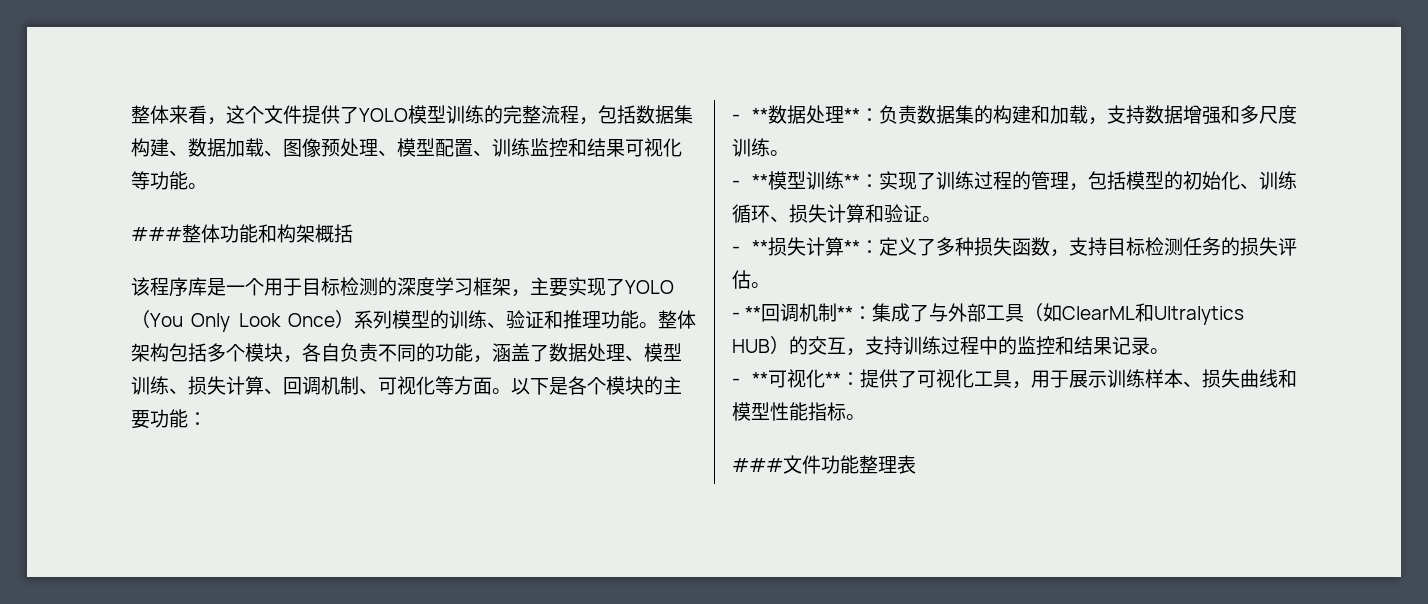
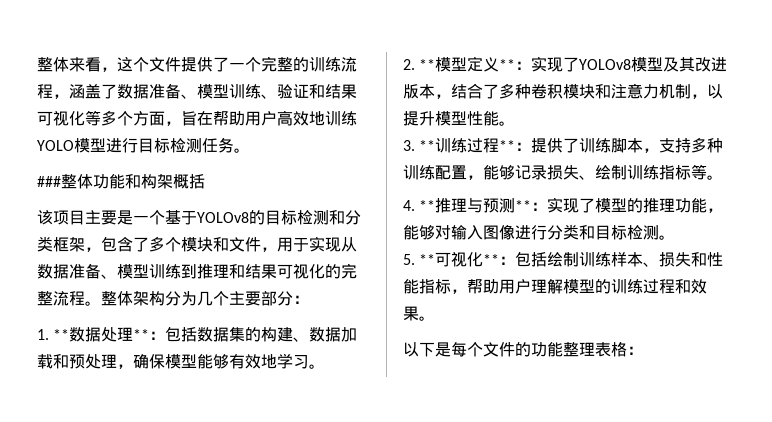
[359,105,693,125] [131,138,682,158] [131,171,188,190] YOLO模型训练的完整流程，包括数据集构建、数据加载、图像预处理、模型配置、训练监控和结果可视化等功能 -> [229,56,357,72] [37,83,357,99] [37,110,357,126] [37,137,234,153] 一个完整的训练流程，涵盖了数据准备、模型训练、验证和结果可视化等多个方面，旨在帮助用户高效地训练YOLO模型进行目标检测任务
[150,277,674,297] [131,310,696,332] [131,343,682,363] [131,376,682,395] [131,409,188,429] 程序库是一个用于目标检测的深度学习框架，主要实现了YOLO（You Only Look Once）系列模型的训练、验证和推理功能。整体架构包括多个模块，各自负责不同的功能，涵盖了数据处理、模型训练、损失计算、回调机制、可视化等方面。以下是各个模块的主要功能 -> [53,210,361,225] [37,236,357,252] [37,263,357,279] [37,291,293,306] 项目主要是一个基于YOLOv8的目标检测和分类框架，包含了多个模块和文件，用于实现从数据准备、模型训练到推理和结果可视化的完整流程。整体架构分为几个主要部分
[732,114,740,122] - -> [37,329,49,340] 1.
[879,105,917,124] 负责 -> [165,326,198,342] 包括
[1031,105,1297,125] [732,138,789,157] [732,180,740,188] 和加载，支持数据增强和多尺度训练。 // - -> [293,327,358,342] [37,353,325,369] [403,59,415,70] 、数据加载和预处理，确保模型能够有效地学习。 // 2.
[806,171,1297,191] [732,204,941,223] [732,237,1297,257] [732,270,770,289] [732,303,1245,325] [732,336,1169,356] [732,369,1297,389] [732,402,865,421] [732,455,821,474] 训练**：实现了训练过程的管理，包括模型的初始化、训练循环、损失计算和验证。 // - **损失计算**：定义了多种损失函数，支持目标检测任务的损失评估。 // - **回调机制**：集成了与外部工具（如ClearML和Ultralytics HUB）的交互，支持训练过程中的监控和结果记录。 // - **可视化**：提供了可视化工具，用于展示训练样本、损失曲线和模型性能指标。 // ###文件 -> [467,56,728,72] [403,83,723,99] [403,111,515,126] [403,137,724,153] [403,164,723,180] [403,197,724,213] [403,224,675,240] [403,251,724,267] [403,279,707,294] [403,306,435,321] [403,342,531,357] 定义**：实现了YOLOv8模型及其改进版本，结合了多种卷积模块和注意力机制，以提升模型性能。 // 3. **训练过程**：提供了训练脚本，支持多种训练配置，能够记录损失、绘制训练指标等。 // 4. **推理与预测**：实现了模型的推理功能，能够对输入图像进行分类和目标检测。 // 5. **可视化**：包括绘制训练样本、损失和性能指标，帮助用户理解模型的训练过程和效果。 // 以下是每个文件的
(916, 464) none -> [611,342,643,357] 格：

